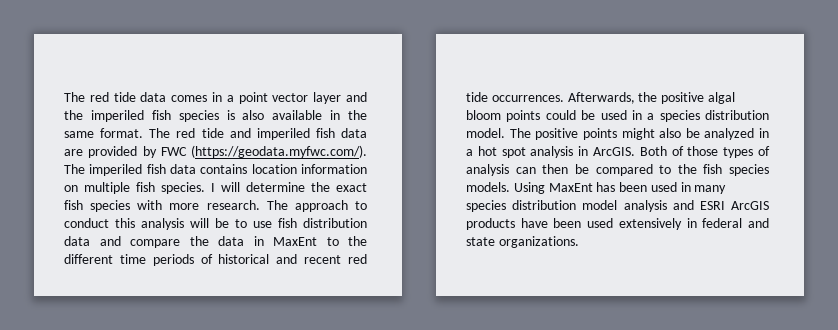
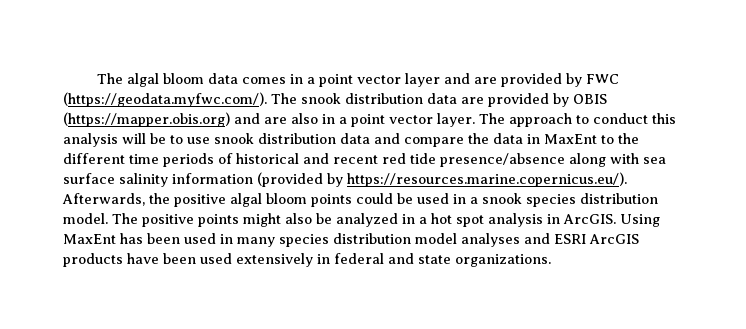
[64,92,136,102] The red tide -> [96,73,204,87] The algal bloom
[64,110,367,122] [64,128,367,140] the imperiled fish species is also available in the same format. The red tide and imperiled fish data -> (470, 78) none
[89,164,367,176] [64,182,367,194] [64,200,260,212] imperiled fish data contains location information on multiple fish species. I will determine the exact fish species with more research. -> [300,93,607,107] [63,112,475,127] snook distribution data are provided by OBIS (https://mapper.obis.org) and are also in a point vector layer.
[278,218,297,228] fish -> [214,133,254,144] snook
[491,95,564,102] occurrences. -> [440,153,666,167] [63,172,627,187] presence/absence along with sea surface salinity information (provided by https://resources.marine.copernicus.eu/).
(655, 116) none -> [482,193,522,204] snook
[639,146,770,158] [466,164,769,176] [466,182,510,192] Both of those types of analysis can then be compared to the fish species models. -> (616, 219) none
[623,200,667,212] analysis -> [461,233,520,247] analyses

